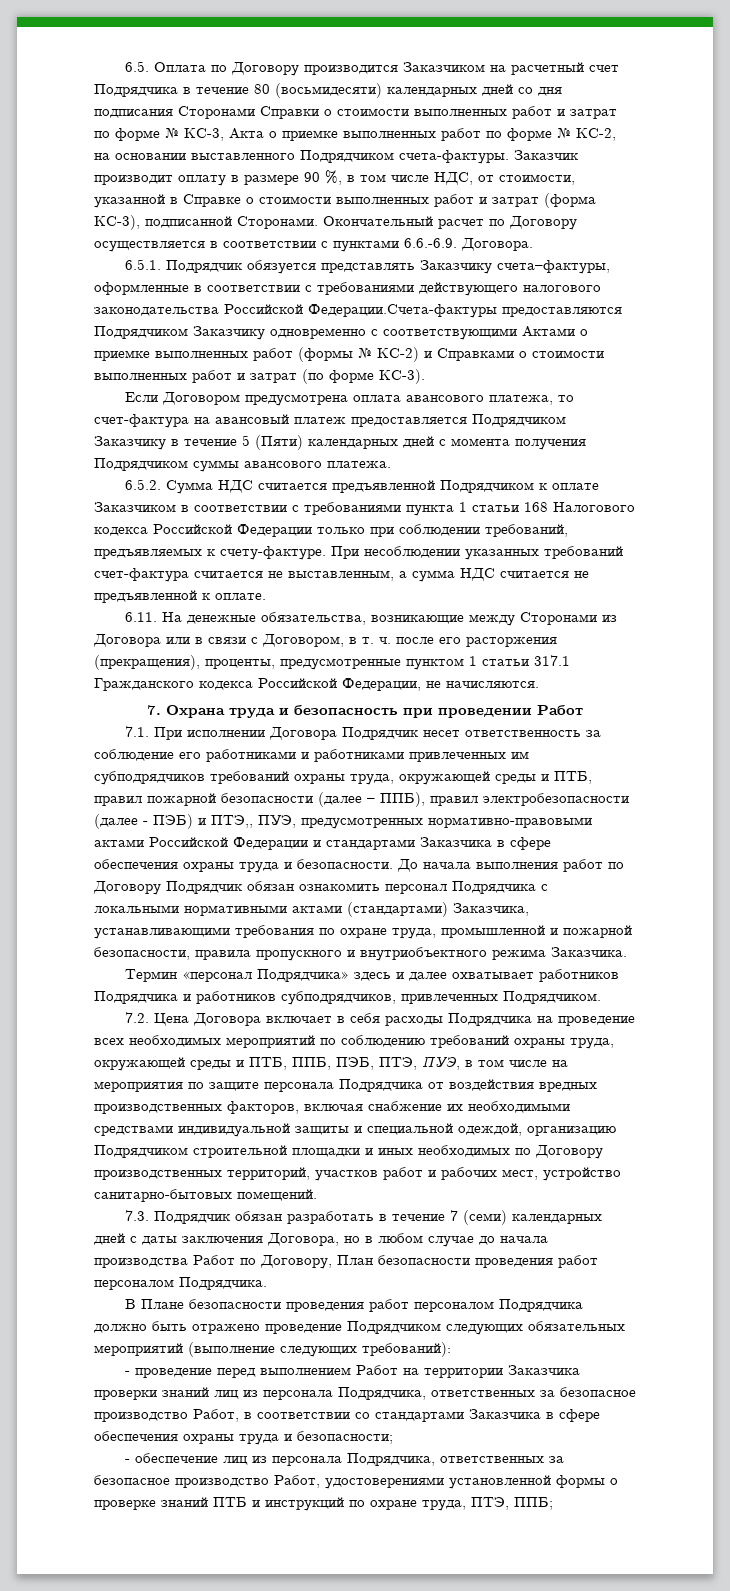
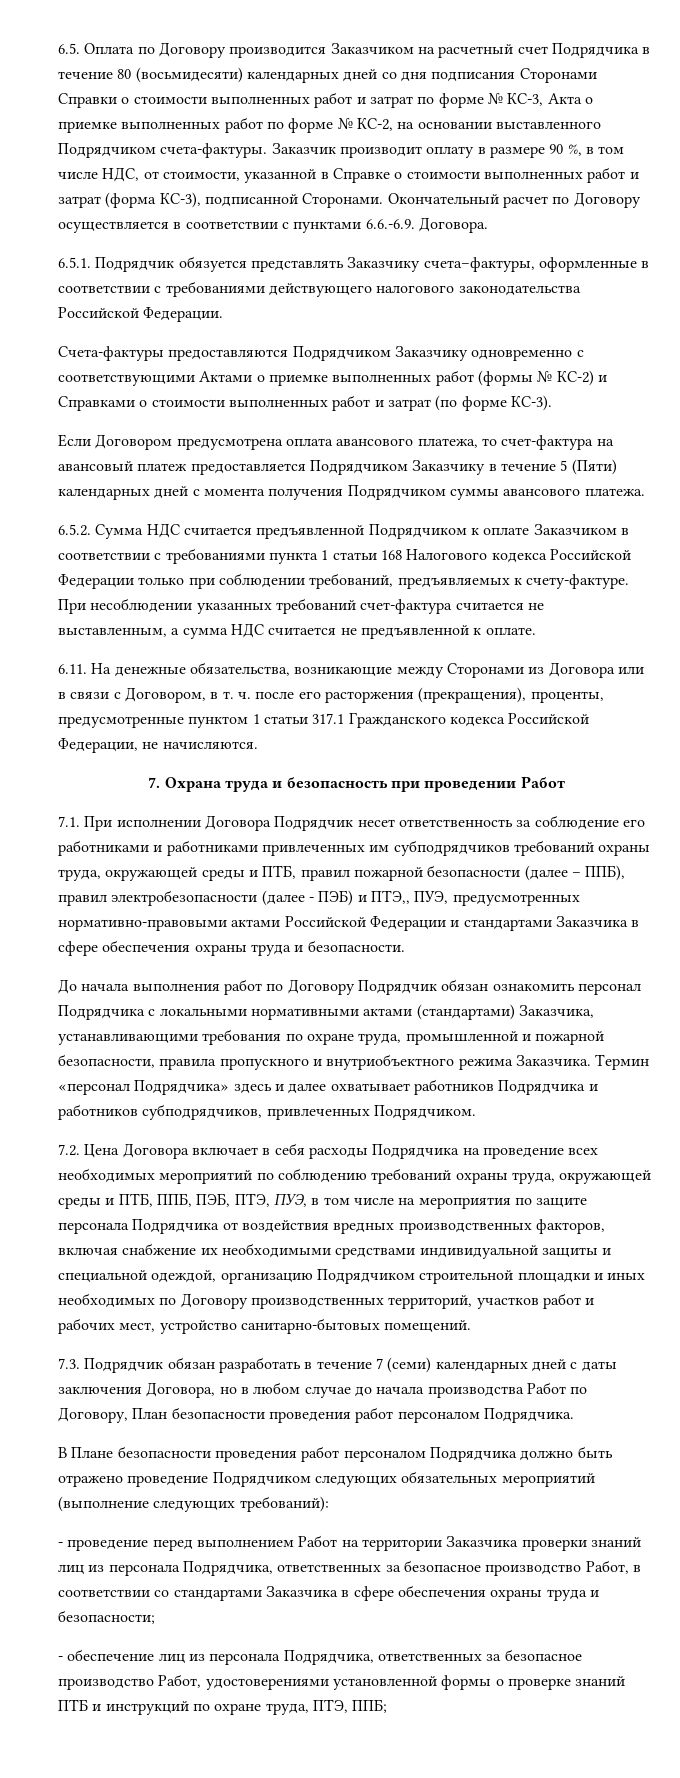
[308,304,497,318] Федерации.Счета-фактуры -> [143,307,224,322] [58,346,164,361] Федерации. // Счета-фактуры
(393, 864) none -> (405, 946) //
(627, 952) // -> (591, 1060) none

